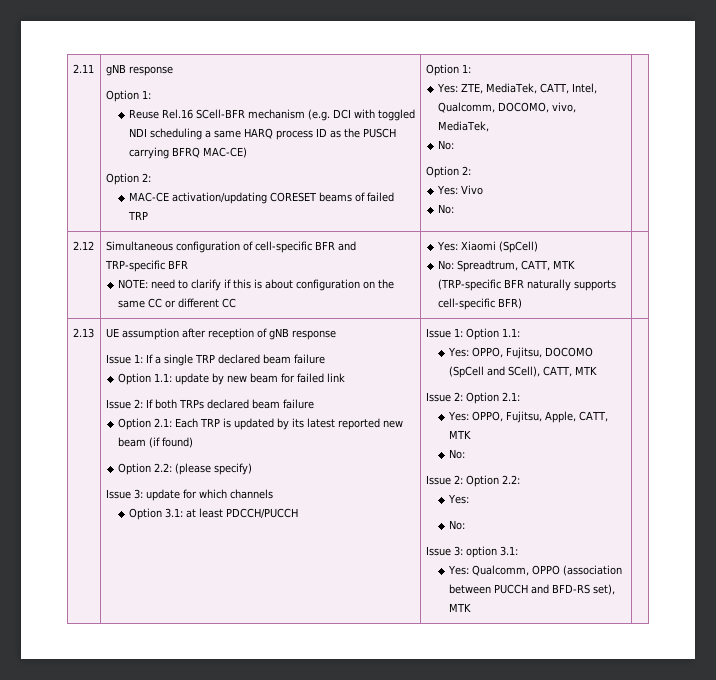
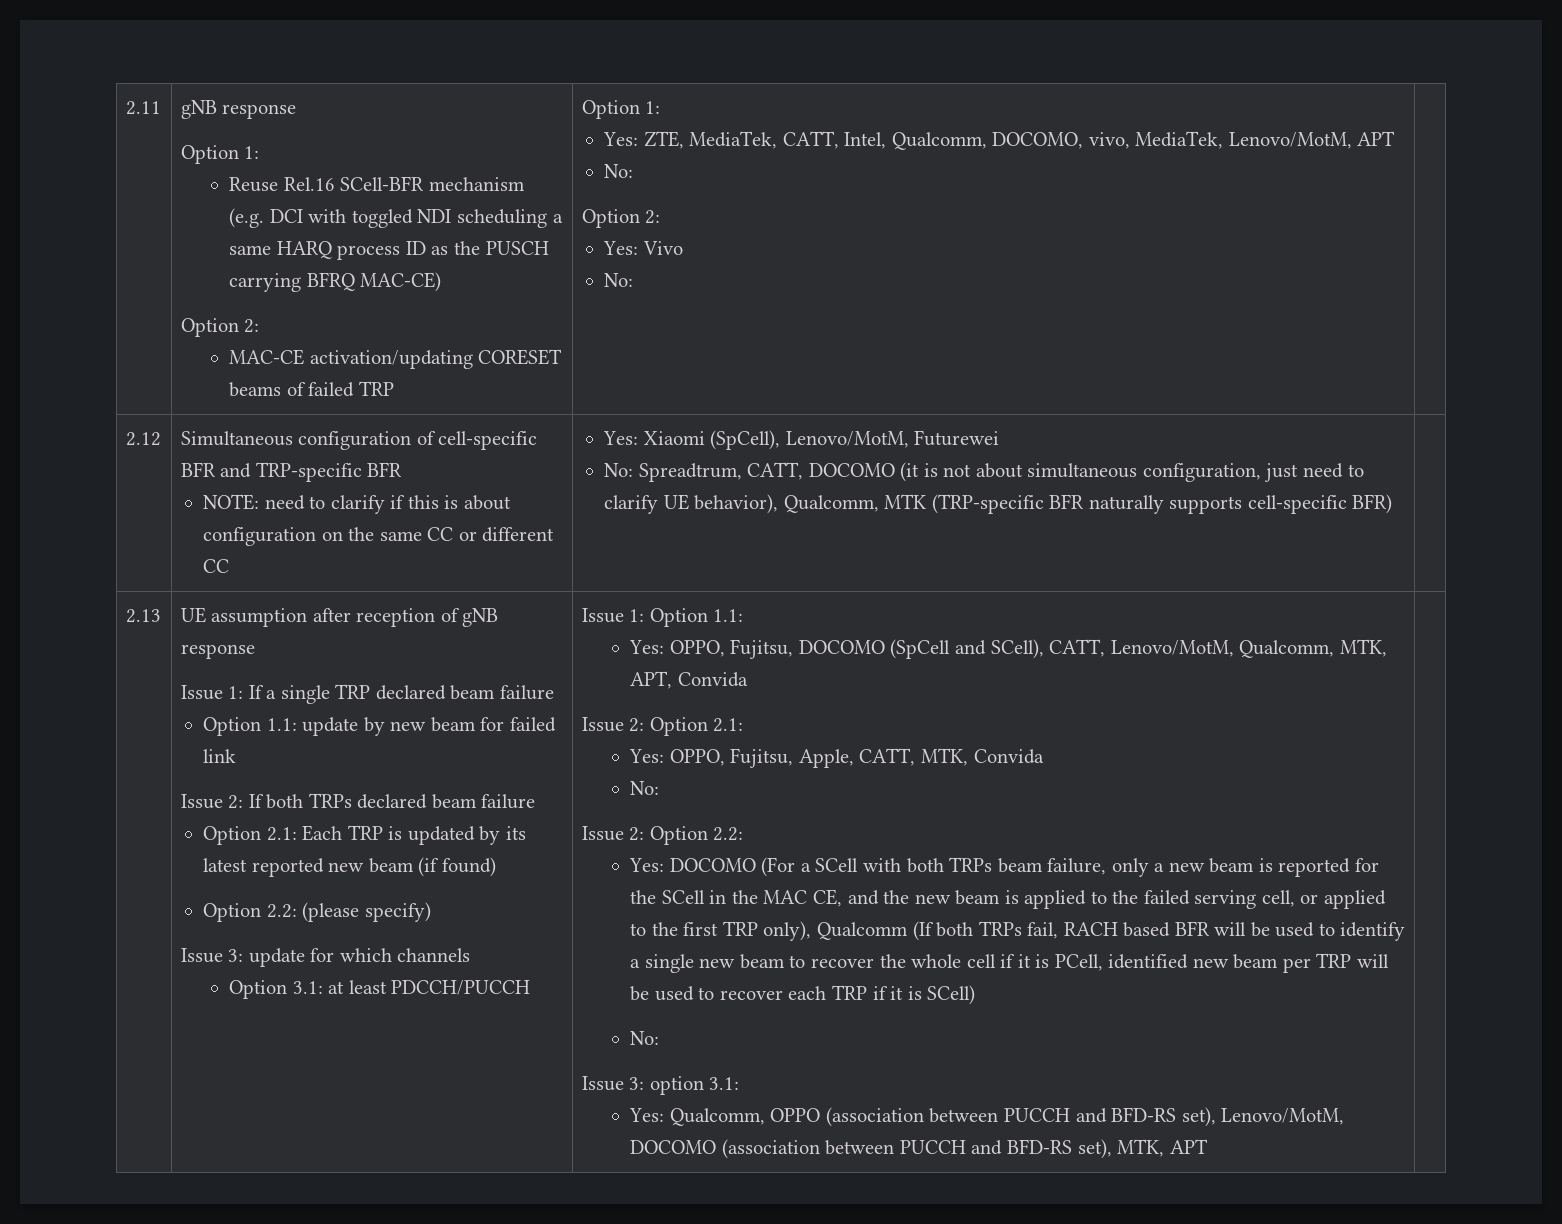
(489, 126) none -> [1228,131,1396,149] Lenovo/MotM, APT
[498,241,538,253] (SpCell) -> [710,430,1000,450] (SpCell), Lenovo/MotM, Futurewei
(550, 265) none -> [808,462,1364,482] [604,494,879,514] DOCOMO (it is not about simultaneous configuration, just need to clarify UE behavior), Qualcomm,
[575,366,598,375] MTK -> [1110,639,1387,658] [630,671,748,689] Lenovo/MotM, Qualcomm, MTK, APT, Convida
[449,430,472,439] MTK -> [920,748,1044,766] MTK, Convida
(470, 499) none -> [669,857,1379,877] [630,889,1386,909] [630,921,1406,941] [630,953,1389,973] [630,985,976,1005] DOCOMO (For a SCell with both TRPs beam failure, only a new beam is reported for the SCell in the MAC CE, and the new beam is applied to the failed serving cell, or applied to the first TRP only), Qualcomm (If both TRPs fail, RACH based BFR will be used to identify a single new beam to recover the whole cell if it is PCell, identified new beam per TRP will be used to recover each TRP if it is SCell)
[449,603,472,612] MTK -> [1221,1108,1345,1125] [630,1139,1208,1159] Lenovo/MotM, DOCOMO (association between PUCCH and BFD-RS set), MTK, APT

